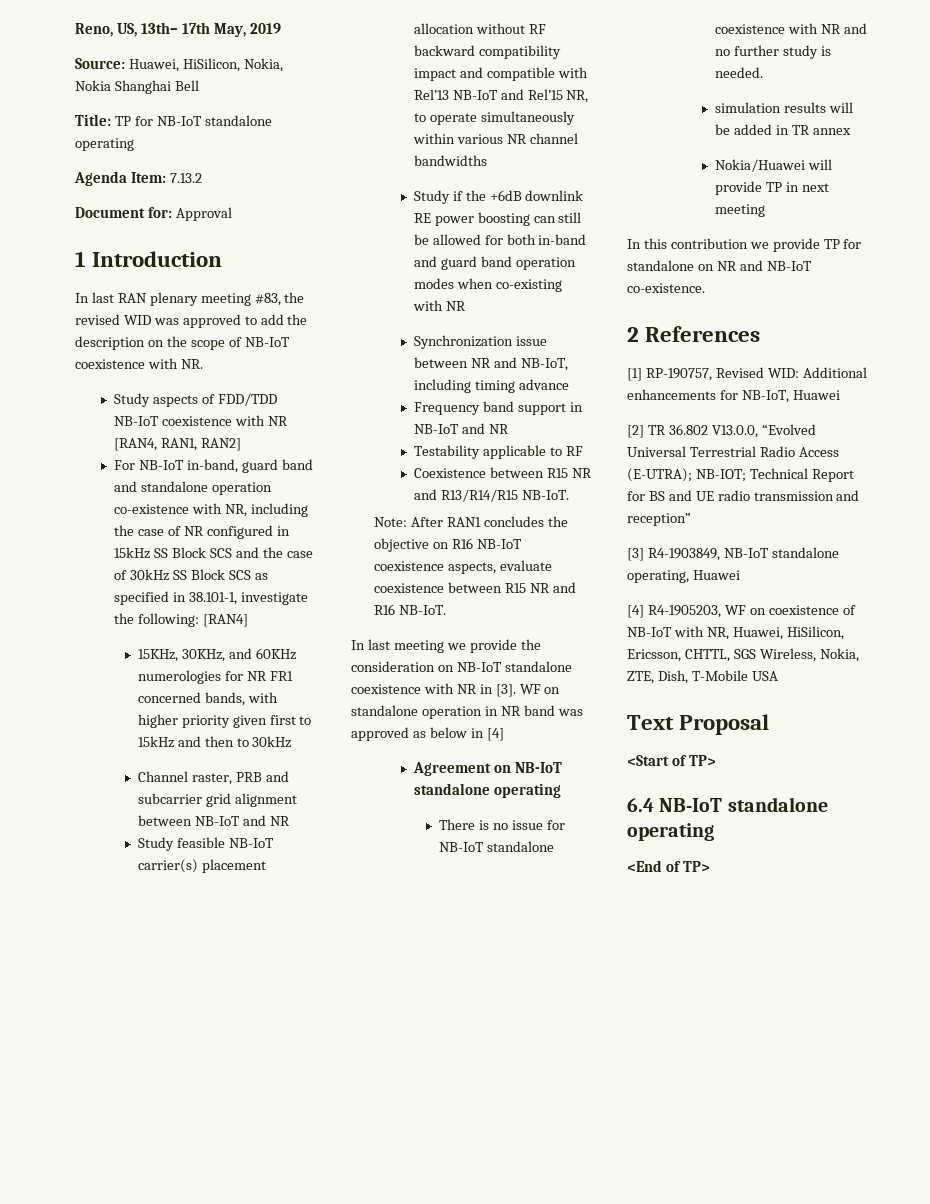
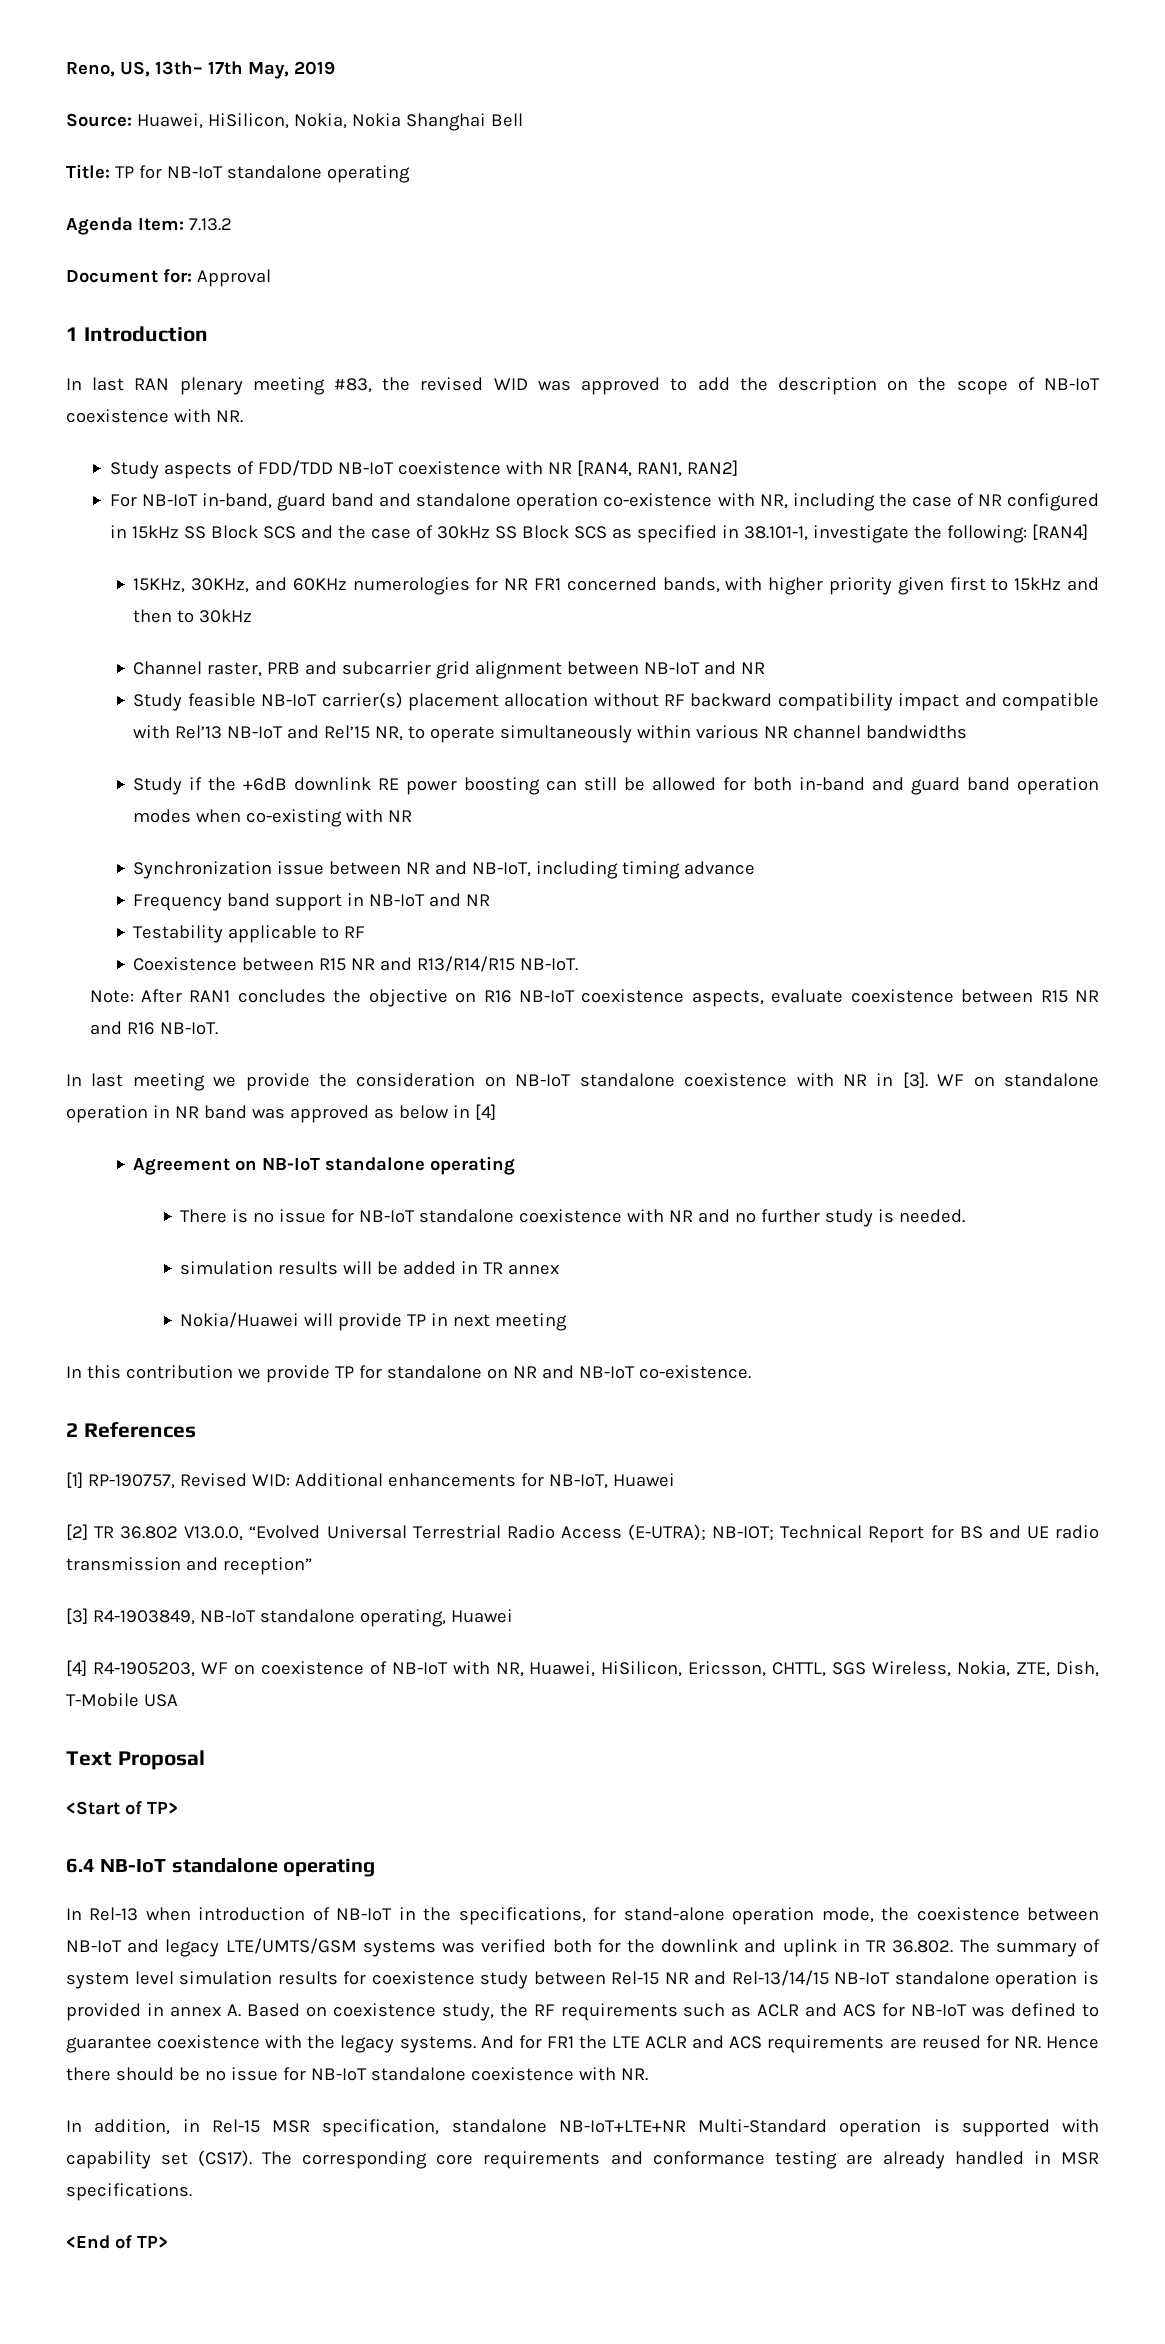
(714, 832) none -> [66,1907,1099,1925] [66,1938,1100,1957] [66,1970,1099,1989] [66,2003,1100,2021] [66,2035,1099,2053] [66,2067,648,2081] [66,2119,1099,2137] [66,2150,1099,2169] [66,2183,192,2201] // In Rel-13 when introduction of NB-IoT in the specifications, for stand-alone operation mode, the coexistence between NB-IoT and legacy LTE/UMTS/GSM systems was verified both for the downlink and uplink in TR 36.802. The summary of system level simulation results for coexistence study between Rel-15 NR and Rel-13/14/15 NB-IoT standalone operation is provided in annex A. Based on coexistence study, the RF requirements such as ACLR and ACS for NB-IoT was defined to guarantee coexistence with the legacy systems. And for FR1 the LTE ACLR and ACS requirements are reused for NR. Hence there should be no issue for NB-IoT standalone coexistence with NR. // In addition, in Rel-15 MSR specification, standalone NB-IoT+LTE+NR Multi-Standard operation is supported with capability set (CS17). The corresponding core requirements and conformance testing are already handled in MSR specifications.

